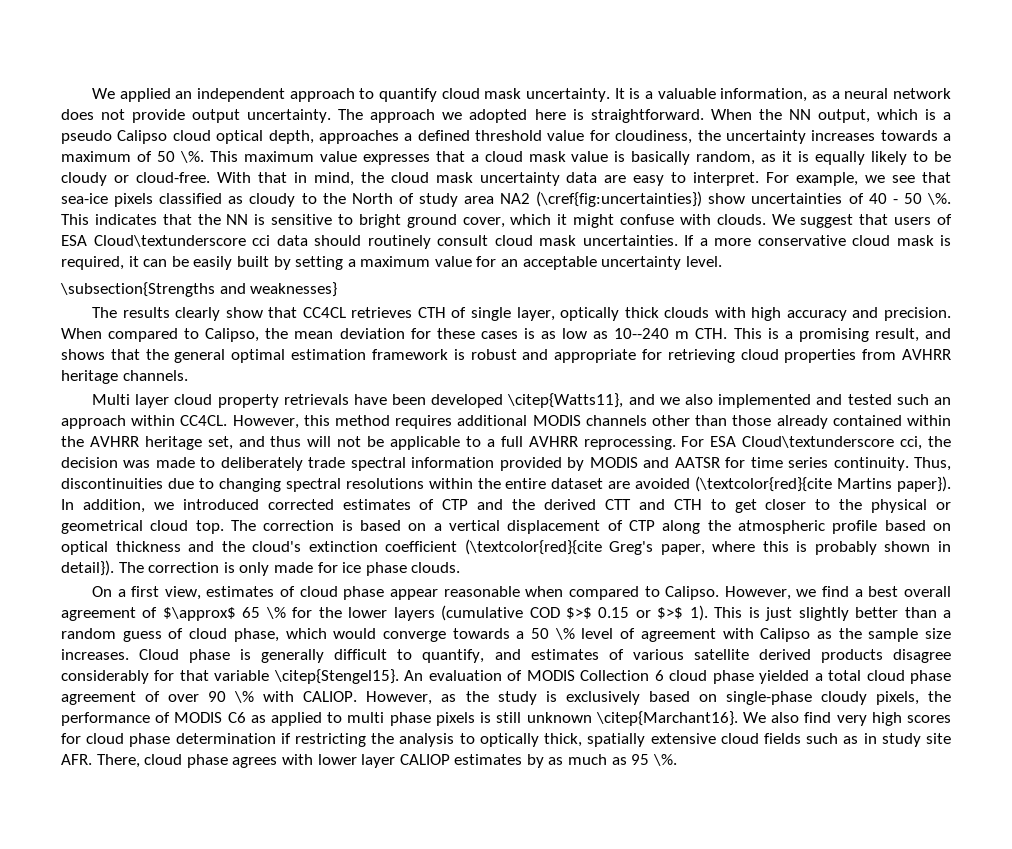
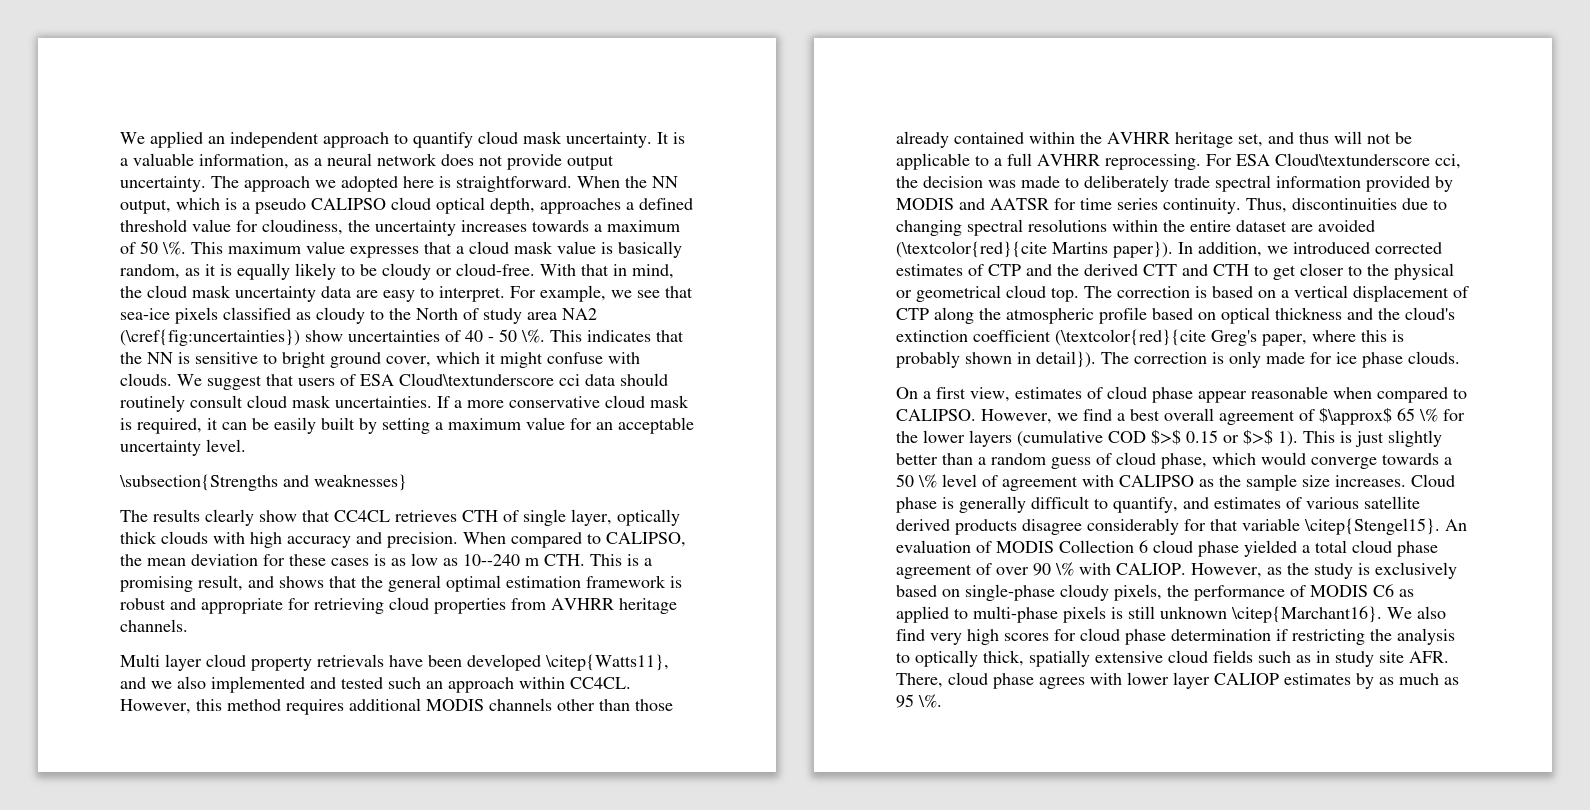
[117,130,168,144] Calipso -> [311,198,386,210] CALIPSO
[205,328,260,342] Calipso, -> [606,532,686,547] CALIPSO,
[665,586,720,600] Calipso. -> [896,409,976,421] CALIPSO.
[760,628,811,642] Calipso -> [1119,475,1194,487] CALIPSO
[347,712,431,726] multi phase -> [973,606,1058,623] multi-phase

